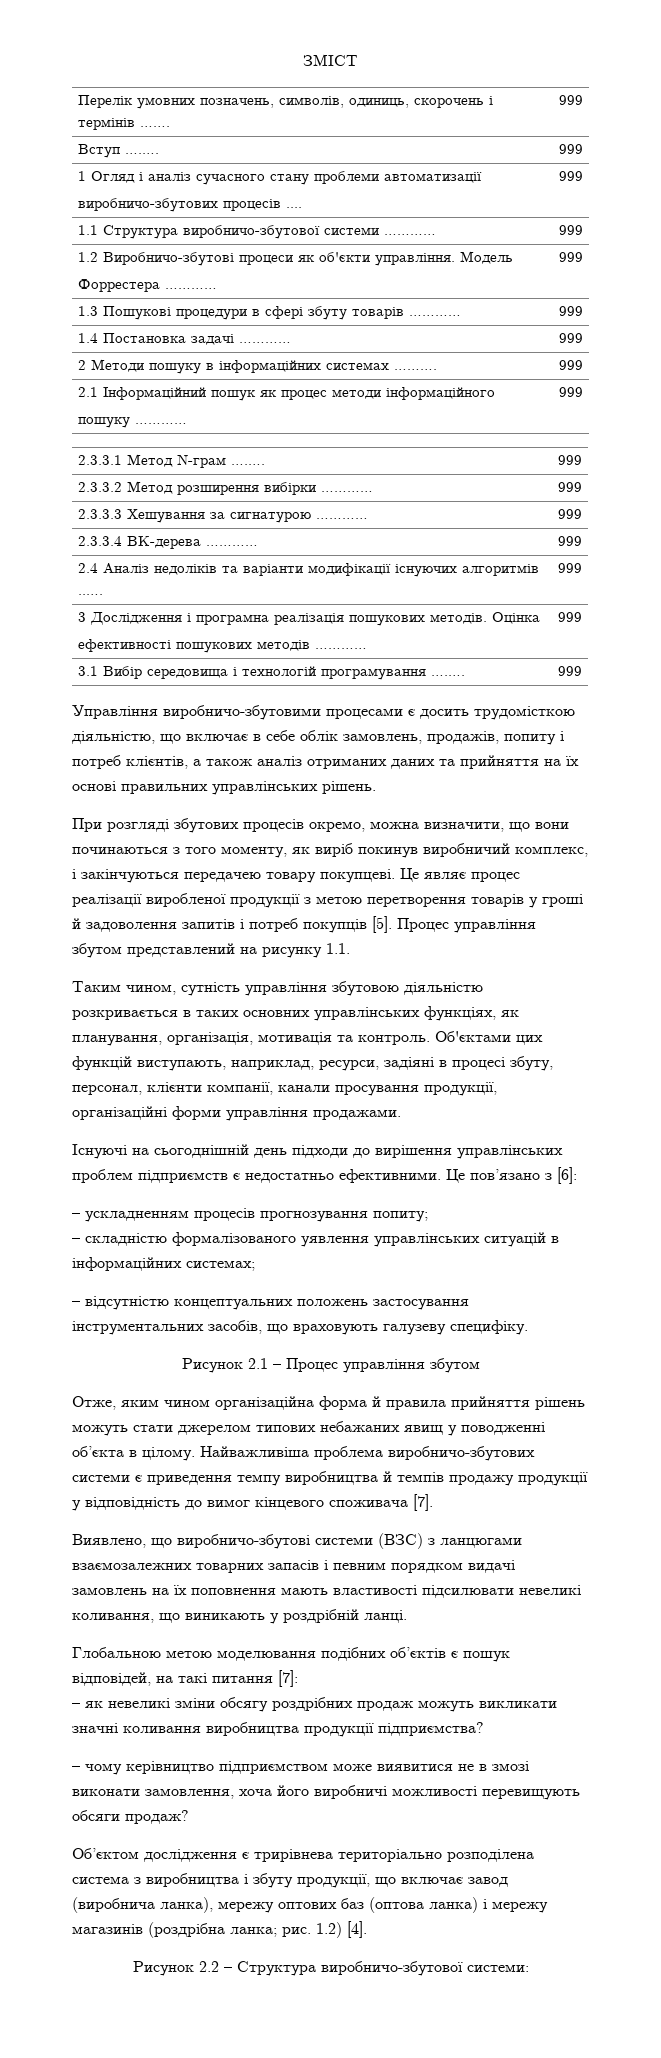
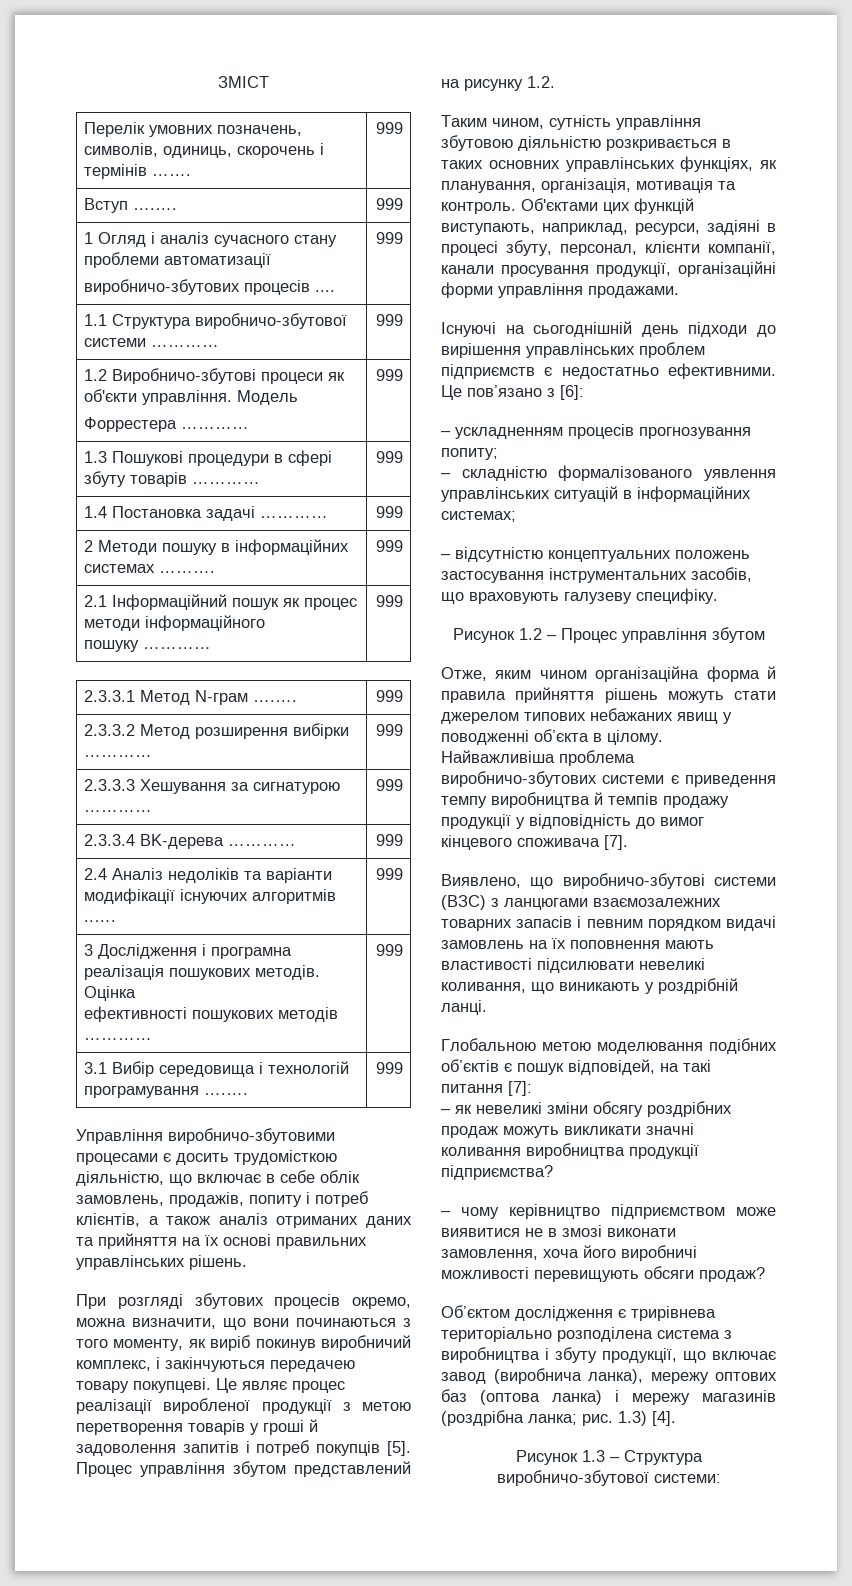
[326,943,350,954] 1.1. -> [527,76,555,88] 1.2.
[247,1358,268,1369] 2.1 -> [518,628,542,640] 1.2
[316,1922,342,1938] 1.2) -> [618,1411,647,1426] 1.3)
[198,1961,219,1972] 2.2 -> [581,1450,605,1462] 1.3

